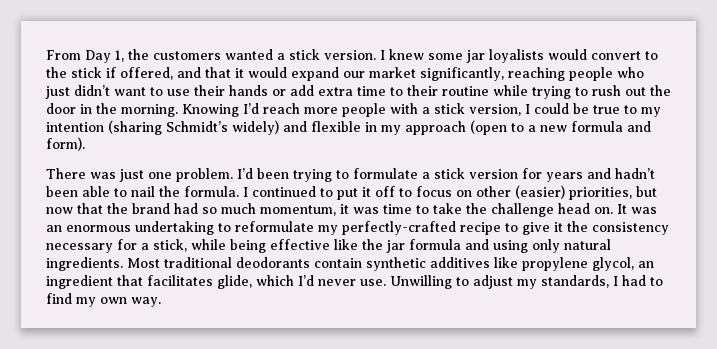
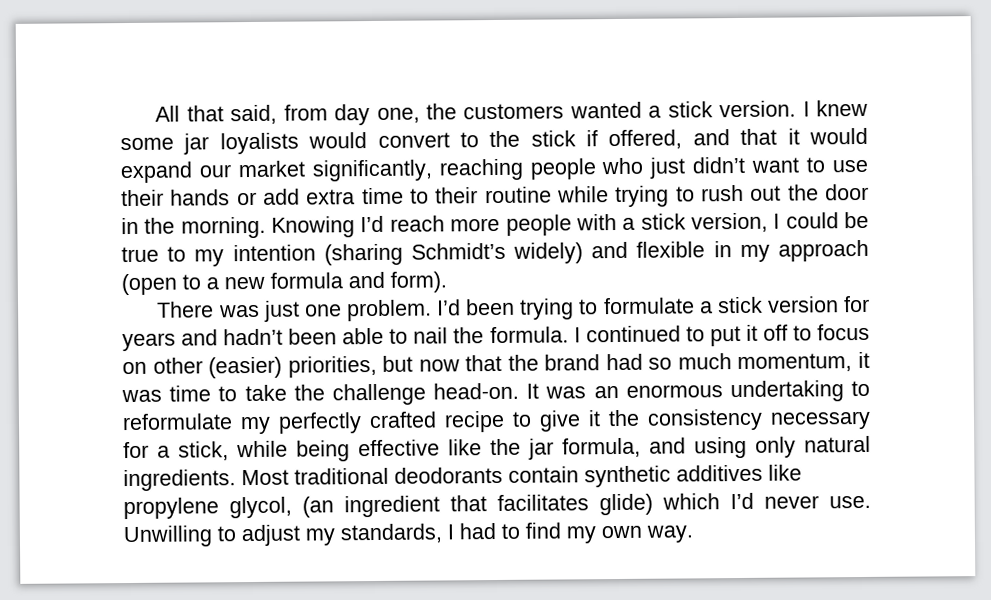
[46,50,124,63] From Day 1, -> [155,104,420,126] All that said, from day one,
[558,203,613,214] head on. -> [433,382,519,400] head-on.
[342,221,456,235] perfectly-crafted -> [278,411,437,434] perfectly crafted
[409,239,461,250] formula -> [562,437,641,458] formula,
[638,261,654,268] an -> [302,496,334,518] (an
[217,275,252,289] glide, -> [599,493,653,516] glide)

